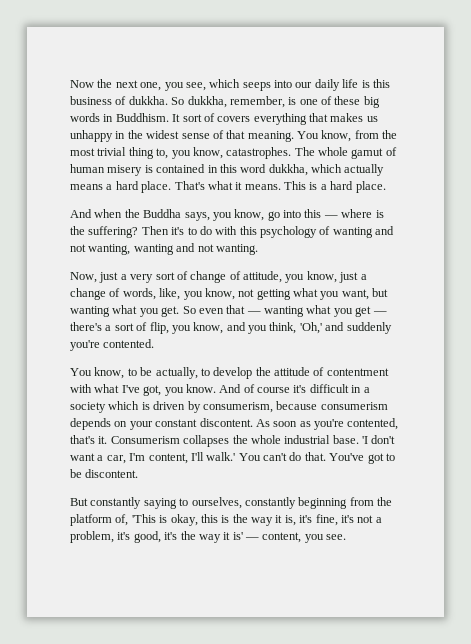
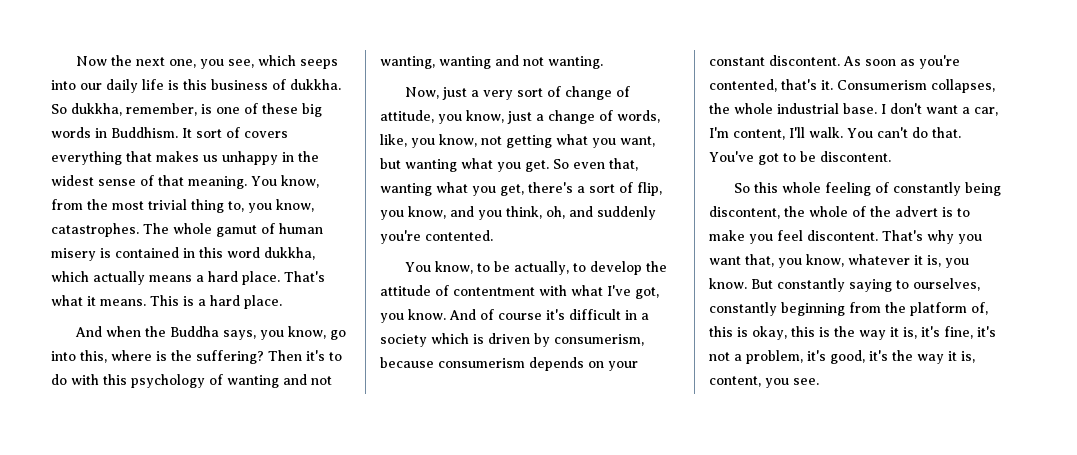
[304,209,338,218] this — -> [80,350,107,363] this,
[226,305,387,317] that — wanting what you get — -> [609,158,638,171] [380,182,524,196] that, wanting what you get,
[299,322,322,334] 'Oh,' -> [546,206,565,219] oh,
[183,435,230,447] collapses -> [931,79,995,93] collapses,
[362,436,368,444] 'I -> [881,104,886,114] I
[206,452,236,461] walk.' -> [809,127,843,138] walk.
(139, 473) none -> [733,182,1001,196] [709,206,970,219] [709,230,982,244] [709,254,969,268] [709,278,747,289] So this whole feeling of constantly being discontent, the whole of the advert is to make you feel discontent. That's why you want that, you know, whatever it is, you know.
[131,514,156,523] 'This -> [709,326,733,337] this
[232,532,259,540] is' — -> [961,351,975,363] is,

